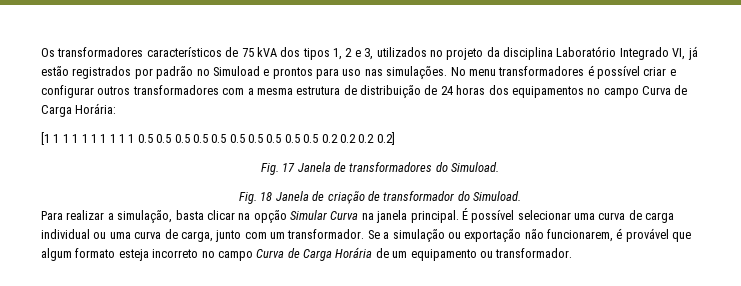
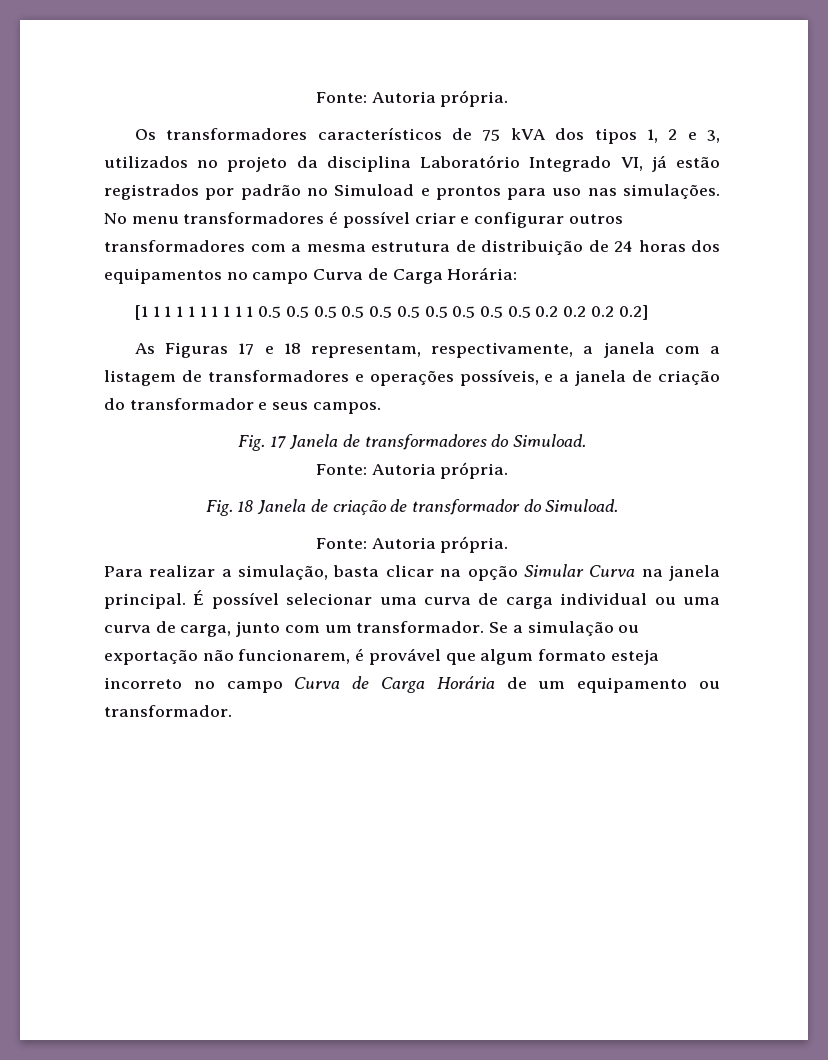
(41, 52) none -> [315,90,509,107] Fonte: Autoria própria. //
(395, 138) none -> [134,342,720,358] [104,369,720,386] [104,398,381,414] // As Figuras 17 e 18 representam, respectivamente, a janela com a listagem de transformadores e operações possíveis, e a janela de criação do transformador e seus campos.
(500, 167) none -> [315,462,509,479] // Fonte: Autoria própria.
(521, 196) none -> [315,536,509,553] // Fonte: Autoria própria.

